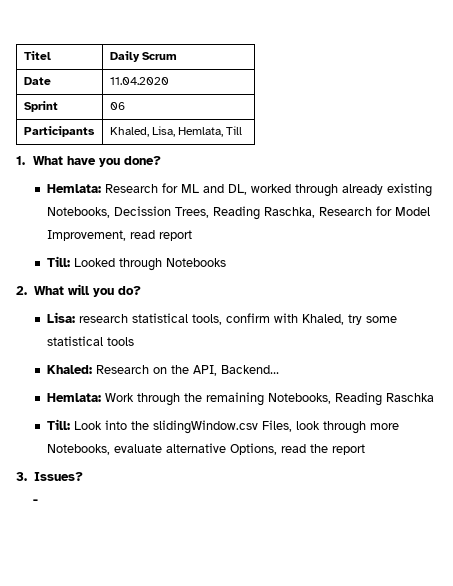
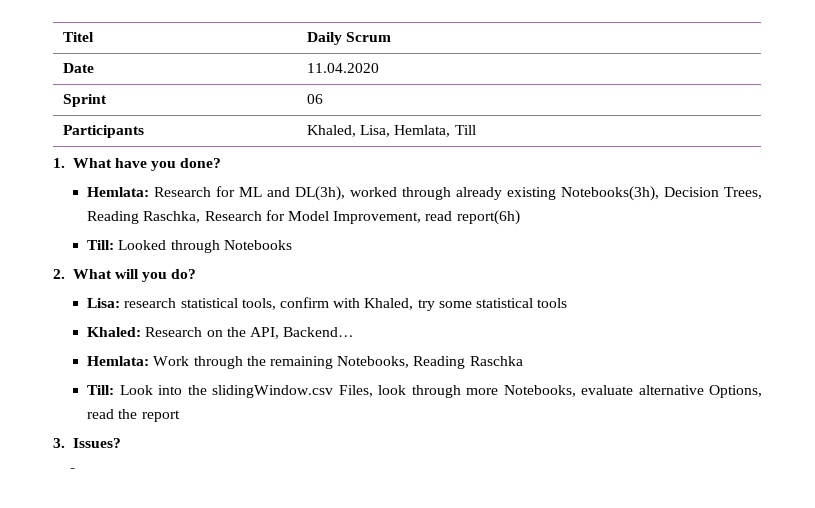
[228,184,248,195] DL, -> [295,186,346,201] DL(3h),
[47,206,172,218] Notebooks, Decission -> [561,186,720,201] Notebooks(3h), Decision
[159,230,193,241] report -> [456,210,520,225] report(6h)

